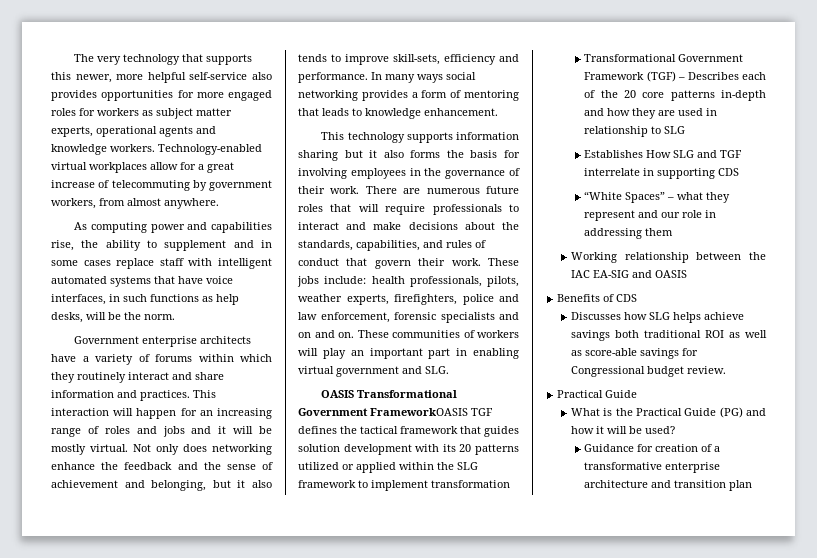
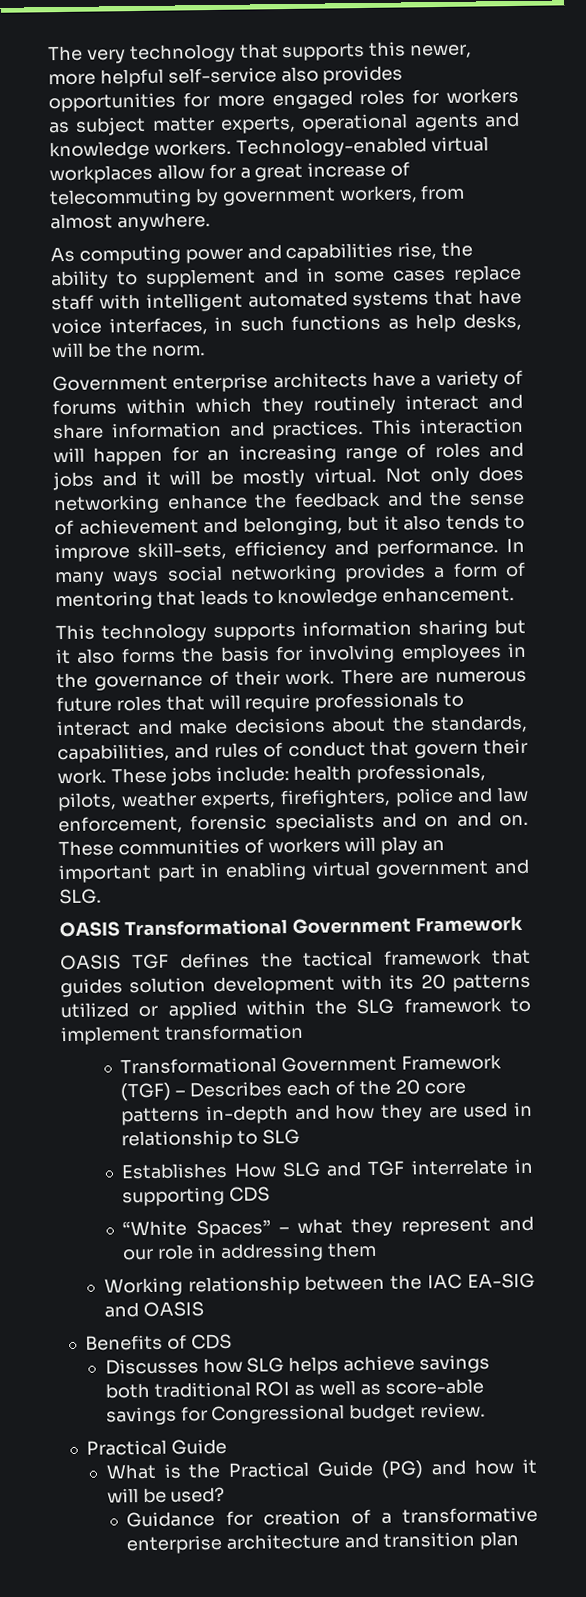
[370,408,468,416] FrameworkOASIS -> [414,915,523,933] [60,954,121,971] Framework // OASIS

